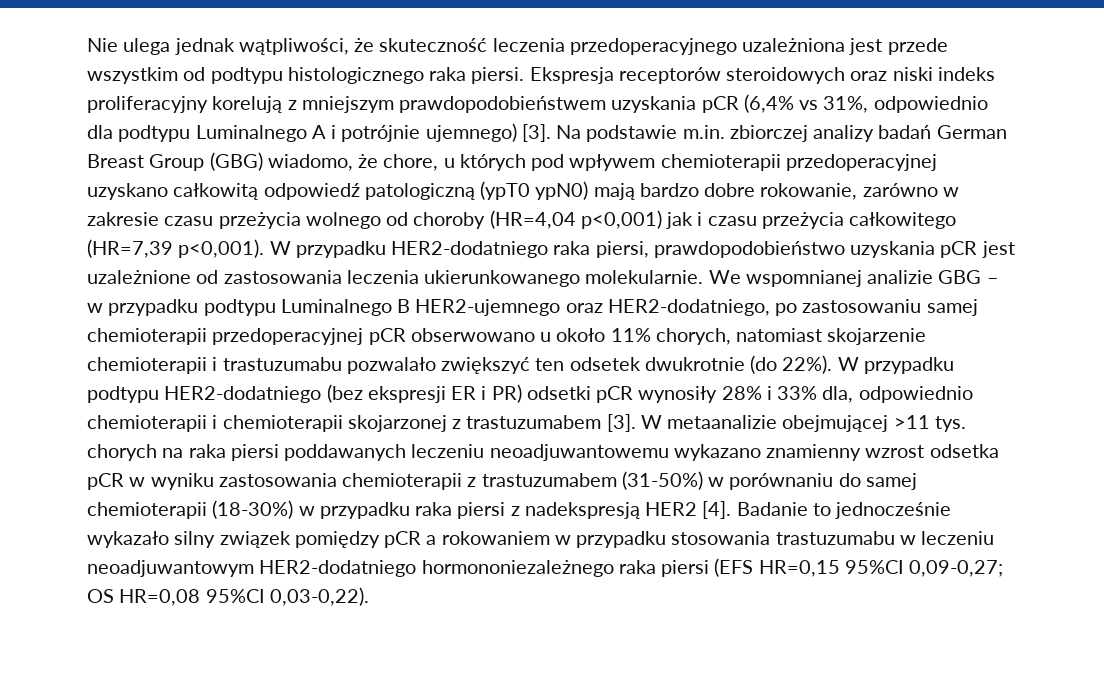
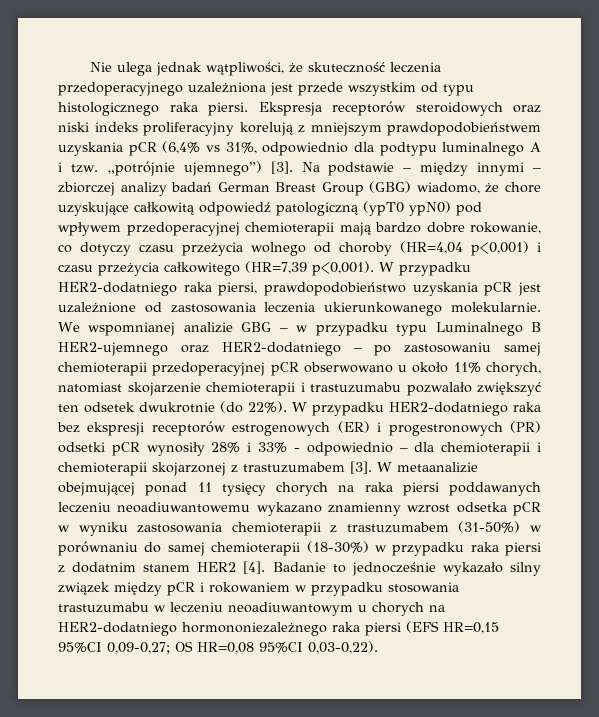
[210,67,283,84] podtypu -> [443,84,474,96] typu
[195,125,307,142] Luminalnego -> [442,142,525,156] luminalnego
[341,123,725,142] potrójnie ujemnego) [3]. Na podstawie m.in. -> [70,161,541,176] tzw. „potrójnie ujemnego”) [3]. Na podstawie – między innymi –
[383,154,937,171] [87,183,168,200] chore, u których pod wpływem chemioterapii przedoperacyjnej uzyskano -> [504,182,541,193] [58,202,129,216] chore uzyskujące
(589, 190) none -> [456,202,482,216] [58,222,334,236] pod wpływem przedoperacyjnej chemioterapii
[862,183,959,197] [87,212,159,226] zarówno w zakresie -> [58,242,131,256] co dotyczy
[666,212,694,229] jak -> (529, 248) none
[203,299,276,316] podtypu -> [396,324,428,336] typu
[607,299,770,316] HER2-dodatniego, -> [221,342,362,356] HER2-dodatniego –
[87,384,522,403] podtypu HER2-dodatniego (bez ekspresji ER i PR) -> [389,402,541,416] [57,421,541,436] HER2-dodatniego raka bez ekspresji receptorów estrogenowych (ER) i progestronowych (PR)
[822,386,973,403] dla, odpowiednio -> [293,442,435,456] - odpowiednio – dla
[893,415,966,432] >11 tys. -> [145,482,266,496] ponad 11 tysięcy
[489,444,669,461] neoadjuwantowemu -> [117,502,251,513] neoadiuwantowemu
[524,502,640,519] nadekspresją -> [72,562,191,573] dodatnim stanem
[294,531,437,548] pomiędzy pCR a -> [114,582,204,596] między pCR i
[87,560,254,577] neoadjuwantowym -> [228,602,445,616] neoadiuwantowym u chorych na

